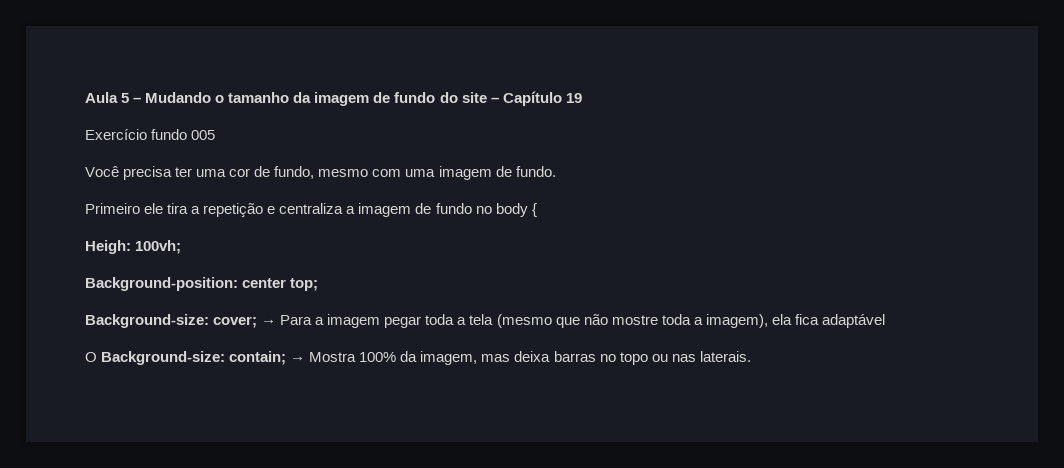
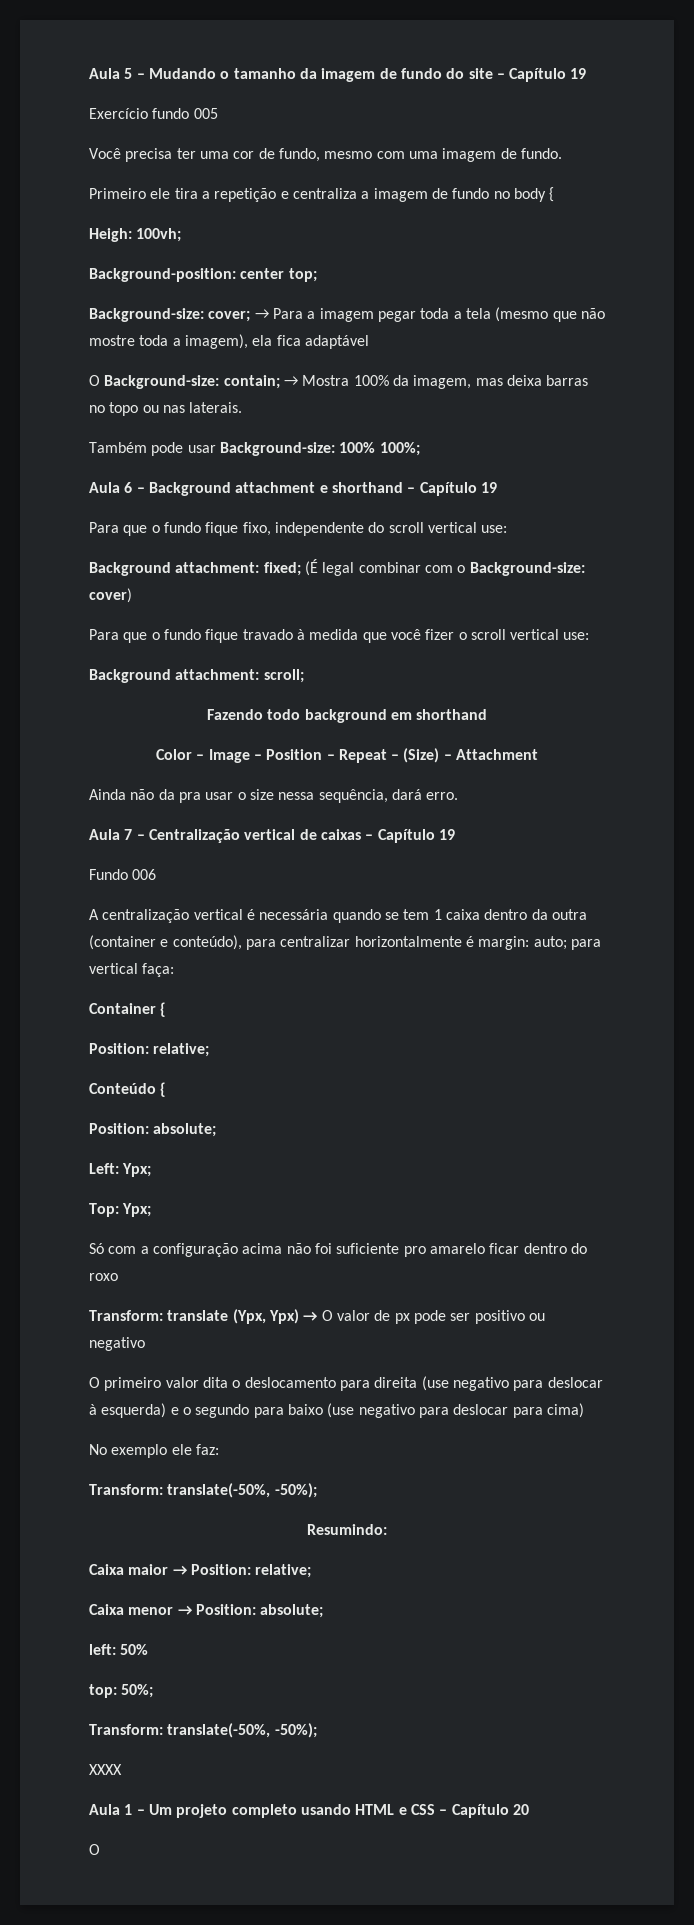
(751, 356) none -> [89,442,420,456] [89,482,497,496] [89,522,508,536] [89,559,585,576] [89,588,132,603] [89,629,590,643] [89,669,304,683] [206,709,488,723] [155,748,539,763] [89,789,459,803] [89,829,455,843] [89,869,157,880] [89,909,587,923] [89,935,601,950] [89,963,175,977] [89,1002,167,1017] [89,1043,210,1057] [89,1082,167,1097] [89,1123,217,1137] [89,1163,152,1177] [89,1203,152,1217] [89,1243,587,1257] [89,1273,118,1281] [89,1309,545,1324] [89,1337,145,1351] [89,1376,603,1391] [89,1403,584,1418] [89,1444,219,1458] [89,1483,317,1498] [307,1524,387,1535] [89,1564,312,1578] [89,1604,324,1618] [89,1644,149,1655] [89,1684,154,1698] [89,1723,317,1738] [89,1764,122,1775] [89,1804,529,1818] [89,1844,100,1855] // Também pode usar Background-size: 100% 100%; // Aula 6 – Background attachment e shorthand – Capítulo 19 // Para que o fundo fique fixo, independente do scroll vertical use: // Background attachment: fixed; (É legal combinar com o Background-size: cover) // Para que o fundo fique travado à medida que você fizer o scroll vertical use: // Background attachment: scroll; // Fazendo todo background em shorthand // Color – Image – Position – Repeat – (Size) – Attachment // Ainda não da pra usar o size nessa sequência, dará erro. // Aula 7 – Centralização vertical de caixas – Capítulo 19 // Fundo 006 // A centralização vertical é necessária quando se tem 1 caixa dentro da outra (container e conteúdo), para centralizar horizontalmente é margin: auto; para vertical faça: // Container { // Position: relative; // Conteúdo { // Position: absolute; // Left: Ypx; // Top: Ypx; // Só com a configuração acima não foi suficiente pro amarelo ficar dentro do roxo // Transform: translate (Ypx, Ypx) → O valor de px pode ser positivo ou negativo // O primeiro valor dita o deslocamento para direita (use negativo para deslocar à esquerda) e o segundo para baixo (use negativo para deslocar para cima) // No exemplo ele faz: // Transform: translate(-50%, -50%); // Resumindo: // Caixa maior → Position: relative; // Caixa menor → Position: absolute; // left: 50% // top: 50%; // Transform: translate(-50%, -50%); // XXXX // Aula 1 – Um projeto completo usando HTML e CSS – Capítulo 20 // O

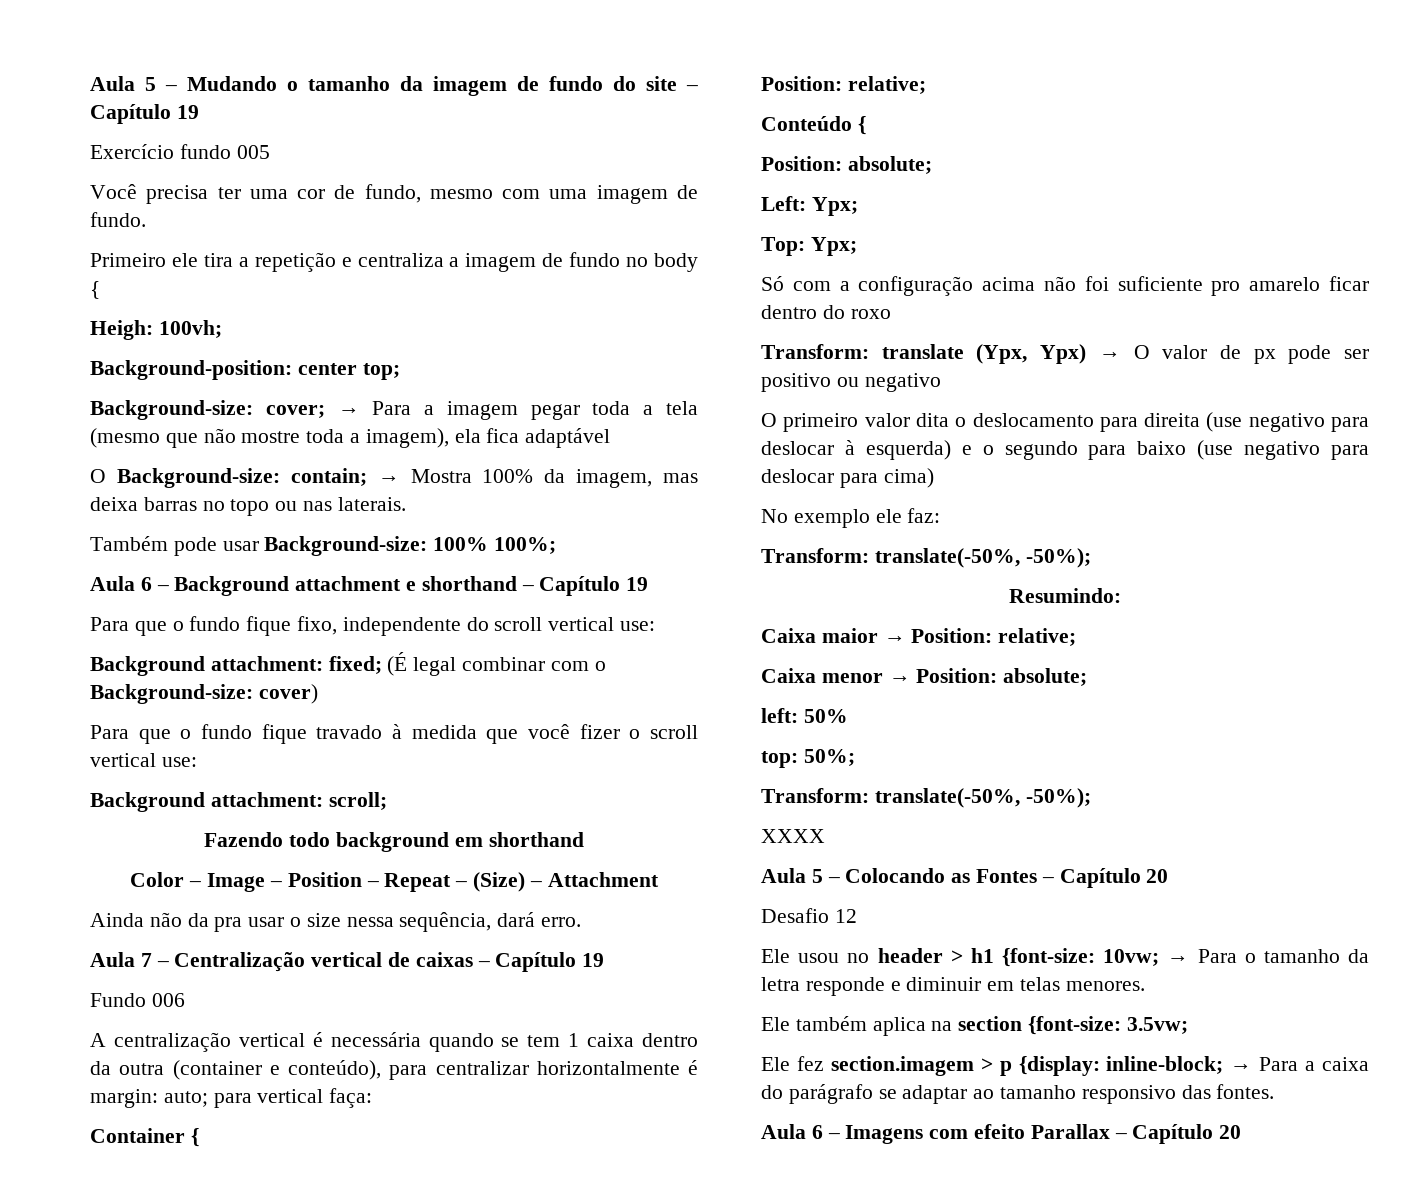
[124,1804,529,1818] [89,1844,100,1855] 1 – Um projeto completo usando HTML e CSS – Capítulo 20 // O -> [811,868,1169,888] [761,908,857,923] [761,948,1369,967] [761,977,1145,996] [761,1016,1188,1036] [761,1056,1369,1076] [761,1084,1275,1104] [761,1124,1242,1144] 5 – Colocando as Fontes – Capítulo 20 // Desafio 12 // Ele usou no header > h1 {font-size: 10vw; → Para o tamanho da letra responde e diminuir em telas menores. // Ele também aplica na section {font-size: 3.5vw; // Ele fez section.imagem > p {display: inline-block; → Para a caixa do parágrafo se adaptar ao tamanho responsivo das fontes. // Aula 6 – Imagens com efeito Parallax – Capítulo 20

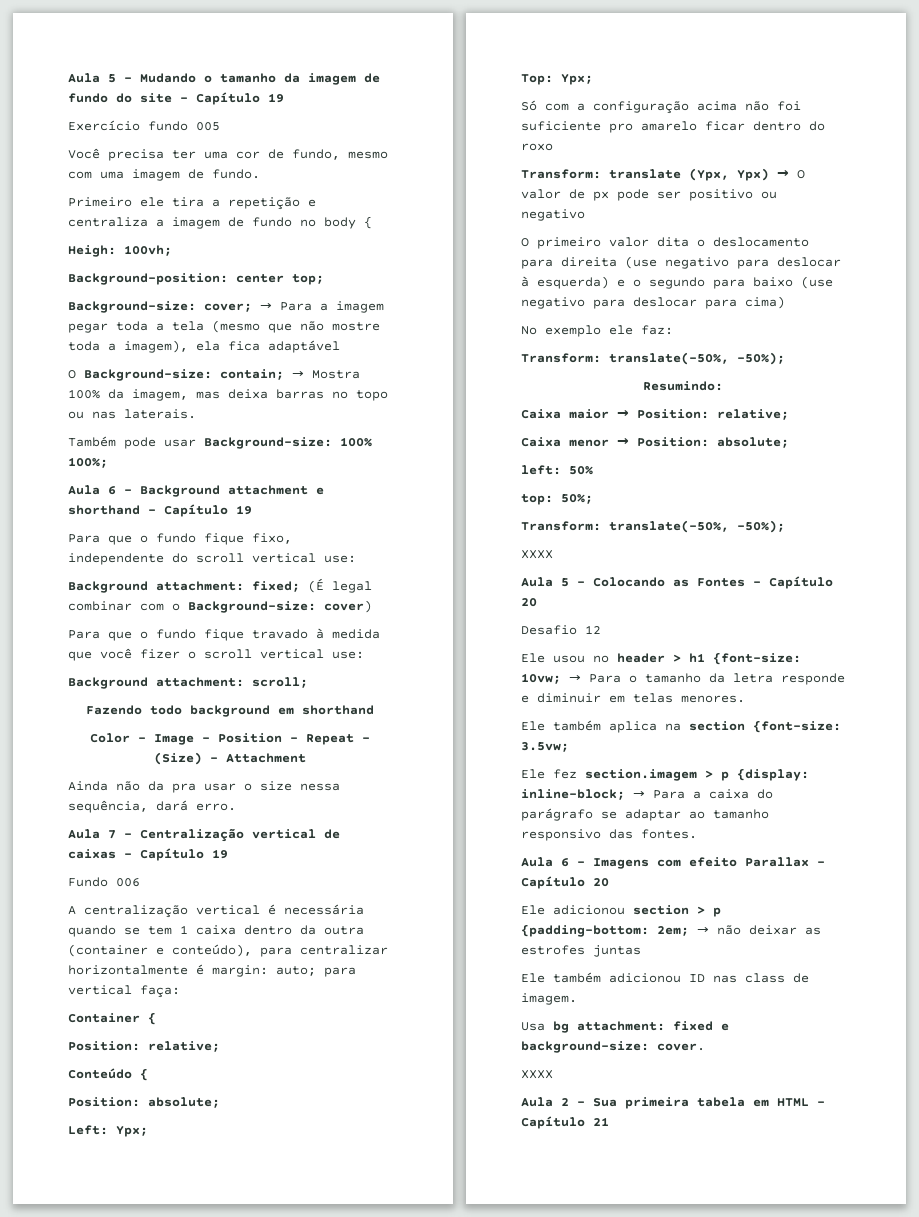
(1242, 1132) none -> [521,905,721,917] [521,924,821,937] [521,945,641,957] [521,972,809,983] [521,993,577,1005] [521,1021,729,1033] [521,1041,705,1053] [521,1070,553,1079] [521,1097,825,1109] [521,1116,609,1129] // Ele adicionou section > p {padding-bottom: 2em; → não deixar as estrofes juntas // Ele também adicionou ID nas class de imagem. // Usa bg attachment: fixed e background-size: cover. // XXXX // Aula 2 – Sua primeira tabela em HTML – Capítulo 21

